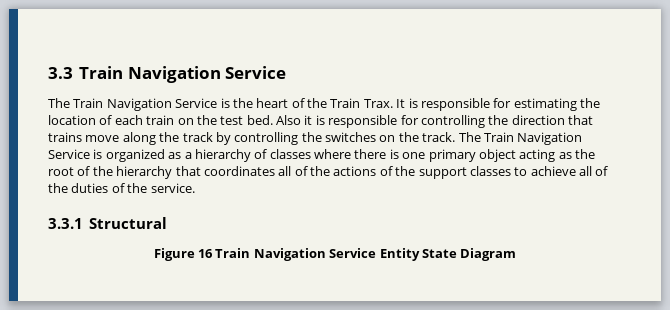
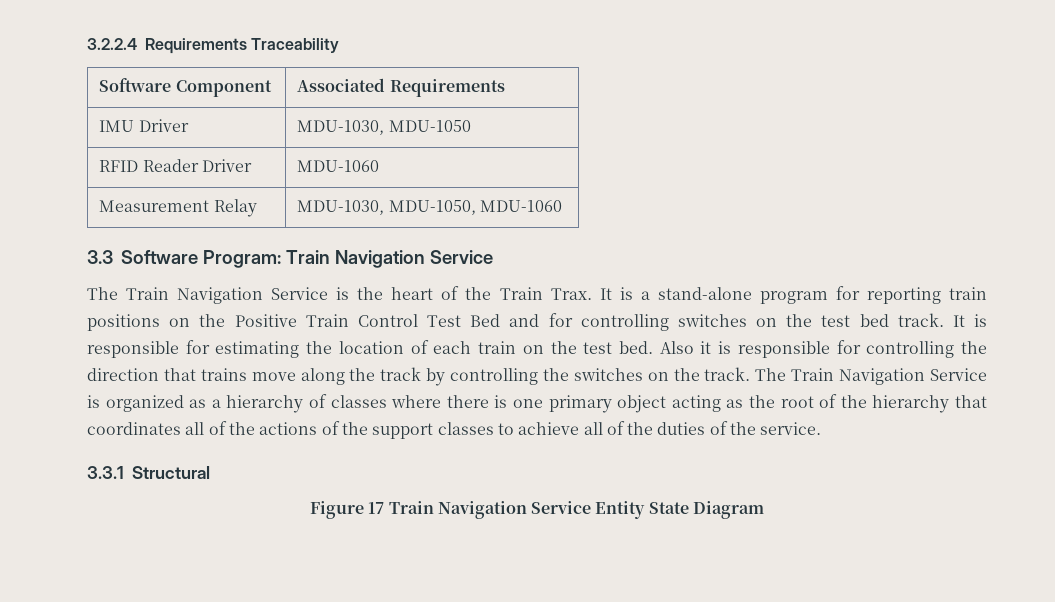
[48,67,73,79] 3.3 -> [87,38,340,54] [99,78,272,97] [297,78,505,97] [99,119,189,132] [297,120,471,135] [99,159,253,172] [297,160,380,172] [99,199,257,217] [297,200,563,215] [87,250,281,268] 3.2.2.4 Requirements Traceability // Software Component | Associated Requirements // IMU Driver | MDU-1030, MDU-1050 // RFID Reader Driver | MDU-1060 // Measurement Relay | MDU-1030, MDU-1050, MDU-1060 // 3.3 Software Program:
(418, 103) none -> [640,286,987,304] [87,313,987,331] a stand-alone program for reporting train positions on the Positive Train Control Test Bed and for controlling switches on the test bed track. It is
[198,249,214,258] 16 -> [368,502,385,514] 17

